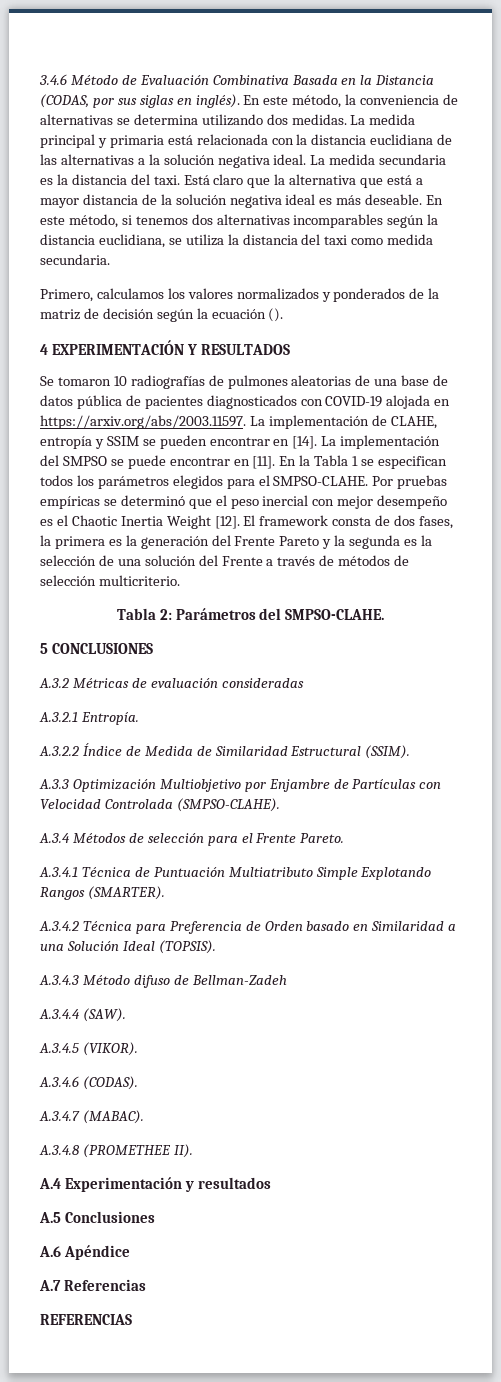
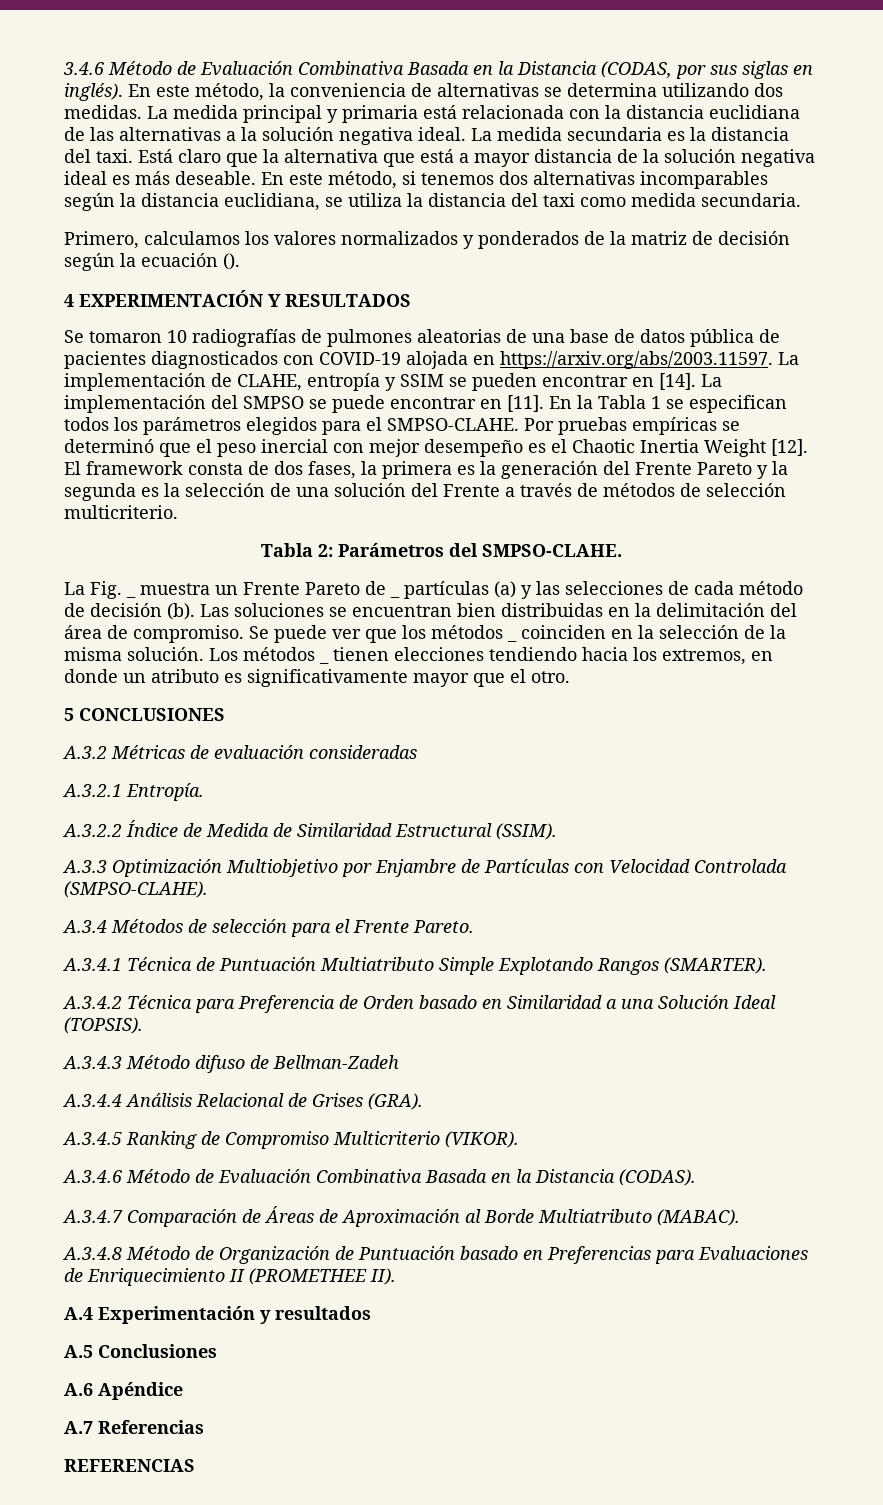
(385, 614) none -> [64,581,136,599] [140,581,386,595] [390,581,803,599] [64,603,797,620] [64,625,503,643] [507,639,517,642] [521,625,786,639] [64,647,315,661] [319,661,329,664] [333,647,773,665] [64,669,570,687] // La Fig. _ muestra un Frente Pareto de _ partículas (a) y las selecciones de cada método de decisión (b). Las soluciones se encuentran bien distribuidas en la delimitación del área de compromiso. Se puede ver que los métodos _ coinciden en la selección de la misma solución. Los métodos _ tienen elecciones tendiendo hacia los extremos, en donde un atributo es significativamente mayor que el otro.
[82,1008,126,1022] [39,1042,138,1056] [39,1076,138,1090] [39,1110,144,1124] [39,1145,80,1155] (SAW). // A.3.4.5 (VIKOR). // A.3.4.6 (CODAS). // A.3.4.7 (MABAC). // A.3.4.8 -> [125,1093,423,1110] [62,1131,519,1149] [62,1169,696,1186] [62,1206,740,1227] [62,1246,808,1264] [64,1268,245,1286] Análisis Relacional de Grises (GRA). // A.3.4.5 Ranking de Compromiso Multicriterio (VIKOR). // A.3.4.6 Método de Evaluación Combinativa Basada en la Distancia (CODAS). // A.3.4.7 Comparación de Áreas de Aproximación al Borde Multiatributo (MABAC). // A.3.4.8 Método de Organización de Puntuación basado en Preferencias para Evaluaciones de Enriquecimiento II

